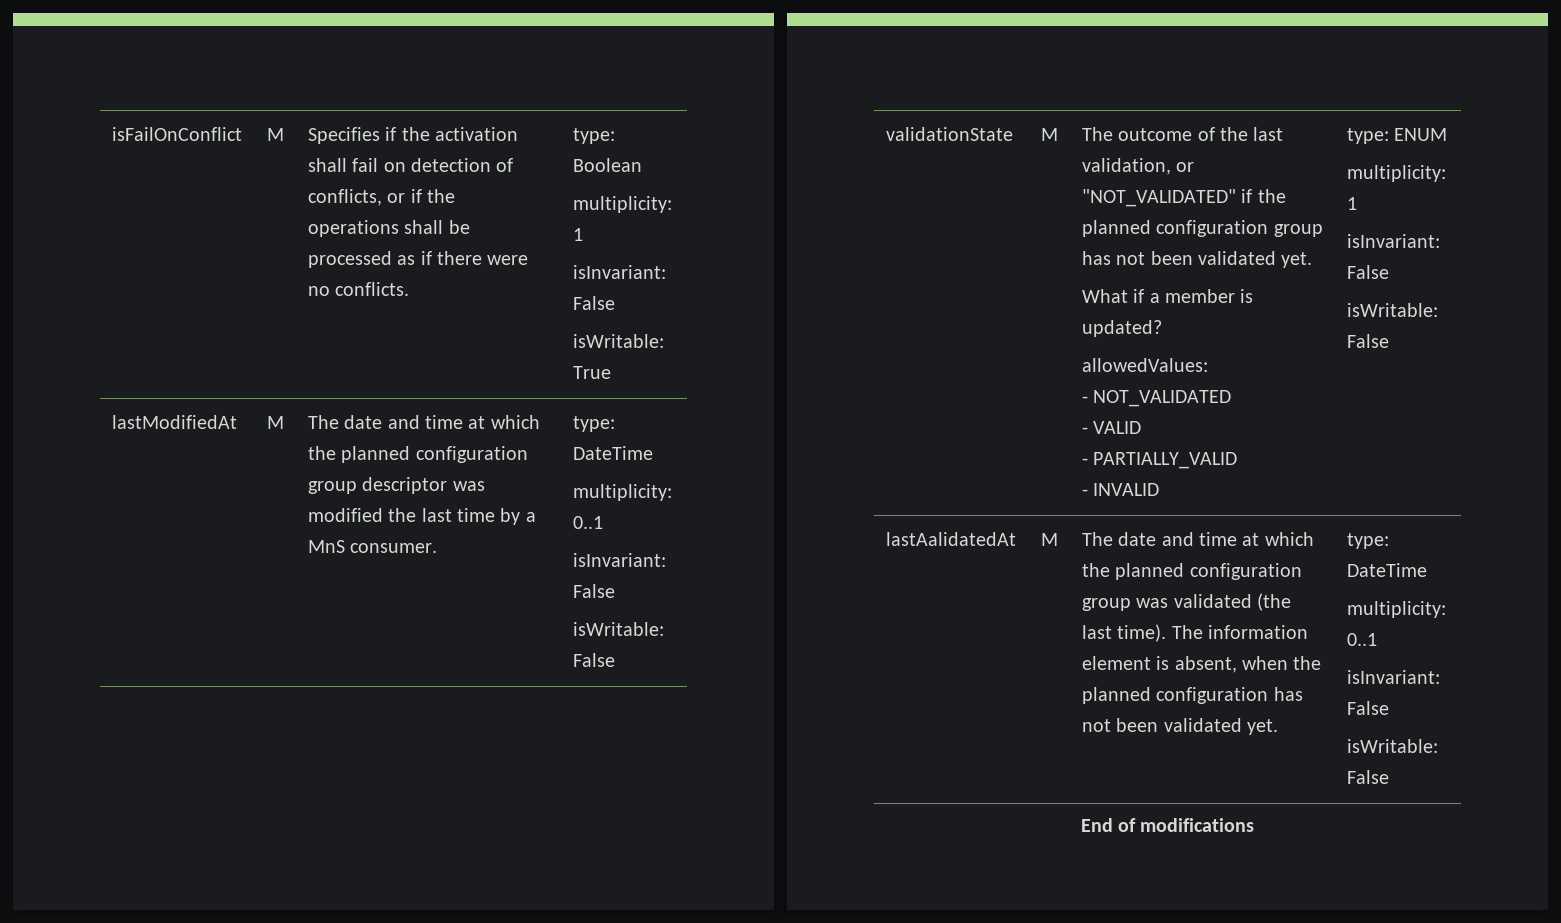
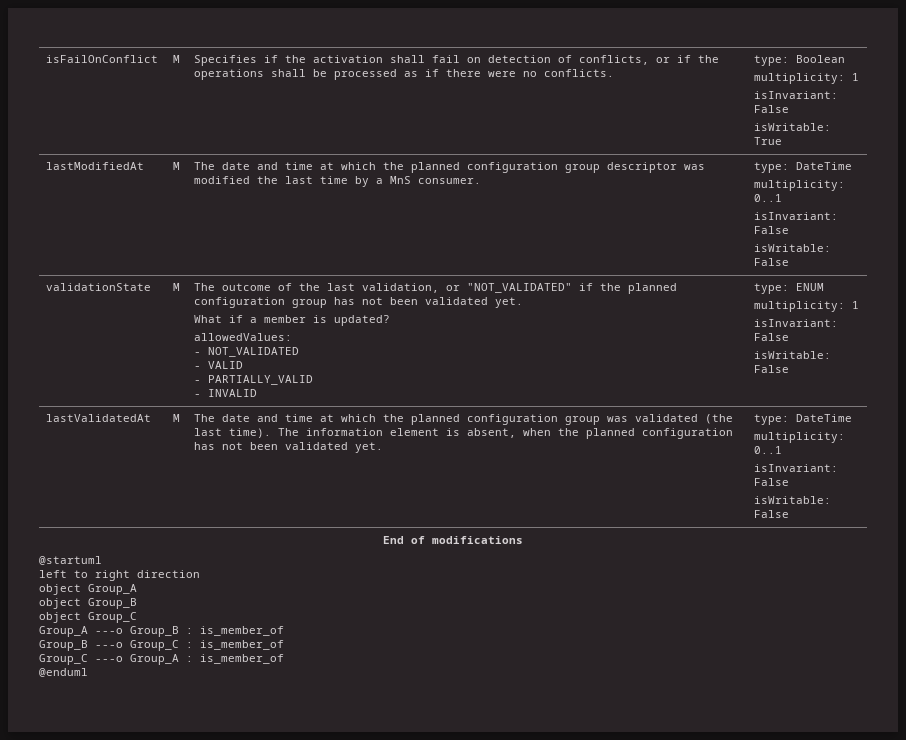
[885,532,1016,546] lastAalidatedAt -> [45,414,151,422] lastValidatedAt
(1255, 825) none -> [39,556,102,565] [39,570,200,581] [39,584,137,595] [39,598,137,609] [39,612,137,623] [39,626,284,637] [39,640,284,651] [39,654,284,665] [39,668,88,677] // @startuml // left to right direction // object Group_A // object Group_B // object Group_C // Group_A ---o Group_B : is_member_of // Group_B ---o Group_C : is_member_of // Group_C ---o Group_A : is_member_of // @enduml

